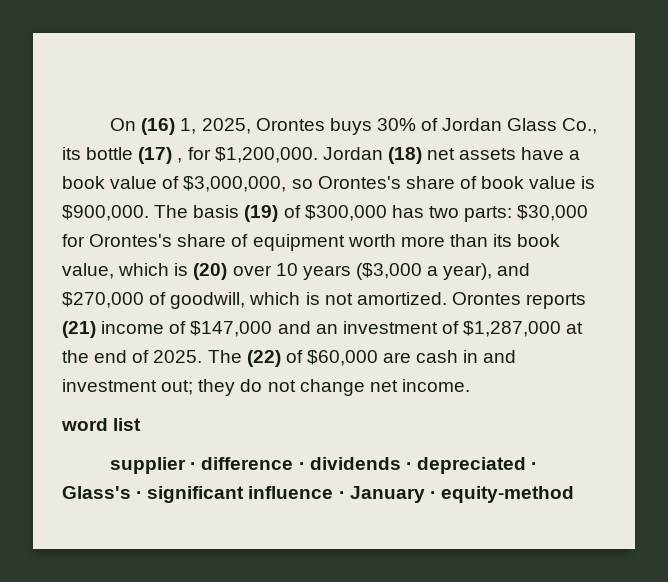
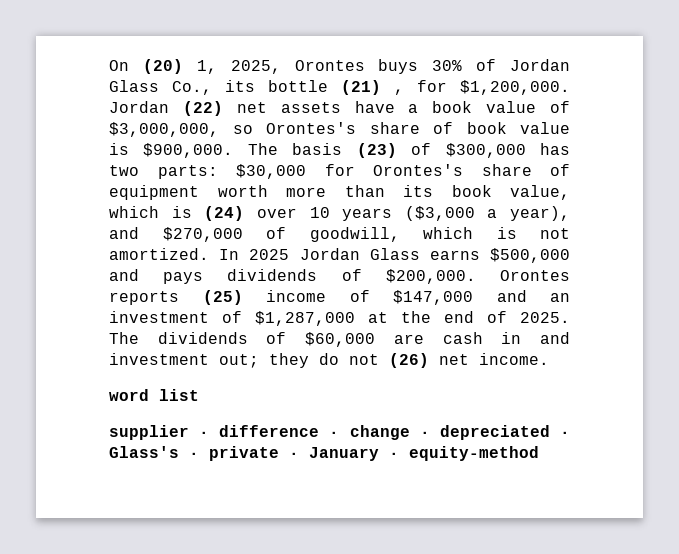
[141,118,176,135] (16) -> [142,59,183,74] (20)
[138,147,173,164] (17) -> [341,80,381,95] (21)
[387,147,422,164] (18) -> [182,101,223,116] (22)
[244,205,279,222] (19) -> [356,143,397,158] (23)
[193,263,228,280] (20) -> [204,206,245,221] (24)
(447, 298) none -> [219,248,570,263] [109,269,476,284] In 2025 Jordan Glass earns $500,000 and pays dividends of $200,000.
[62,321,96,338] (21) -> [202,290,243,305] (25)
[246,350,281,367] (22) -> [157,332,248,344] dividends
[299,379,365,396] change -> [389,353,429,368] (26)
[309,457,401,470] dividends -> [349,425,410,440] change
[147,486,334,503] significant influence -> [209,446,279,461] private

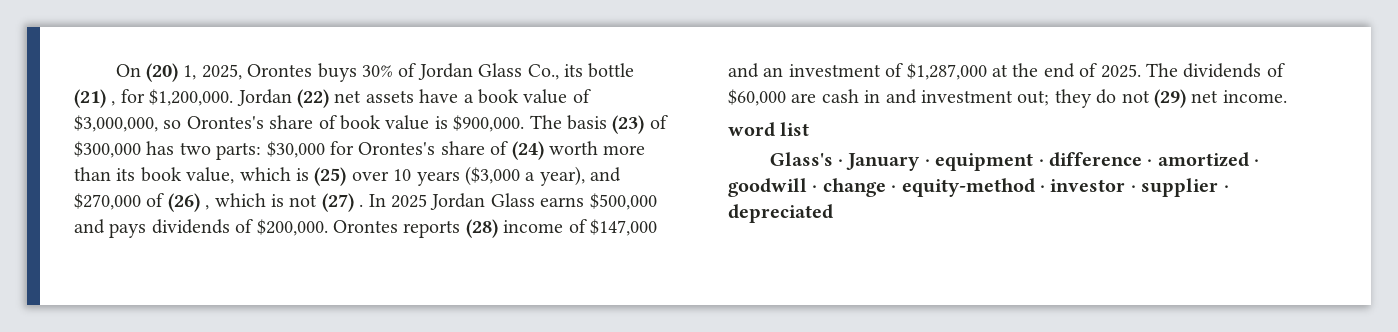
[109,185,199,200] equipment -> [511,141,544,160] (24)
[204,206,245,221] (24) -> [314,167,347,186] (25)
[309,227,400,242] goodwill, -> [167,193,210,212] (26) ,
[109,248,209,260] amortized. -> [321,193,364,212] (27) .
[202,290,243,305] (25) -> [465,219,498,238] (28)
[389,353,429,368] (26) -> [1154,89,1186,108] (29)
[109,425,570,440] [109,446,539,461] supplier · difference · change · depreciated · Glass's · private · January · equity-method -> [769,152,1260,171] [728,178,1229,197] [728,204,833,223] Glass's · January · equipment · difference · amortized · goodwill · change · equity-method · investor · supplier · depreciated

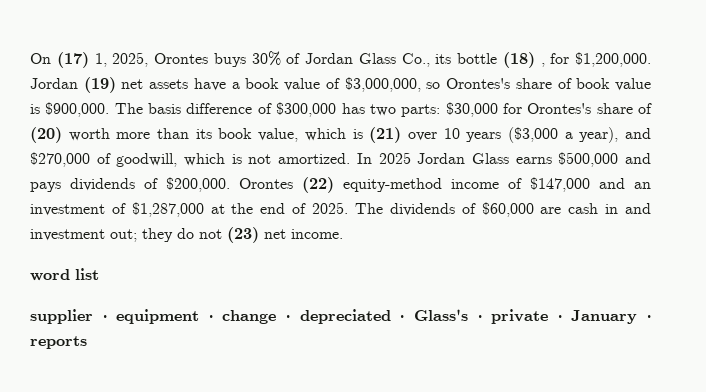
[146,63,179,82] (20) -> [56,52,89,68] (17)
[74,89,106,108] (21) -> [502,52,535,68] (18)
[297,89,329,108] (22) -> [83,77,116,93] (19)
[612,115,645,134] (23) -> [186,103,253,114] difference
[511,141,544,160] (24) -> [30,127,62,143] (20)
[314,167,347,186] (25) -> [369,127,402,143] (21)
[167,193,210,212] (26) , -> [116,153,178,167] goodwill,
[321,193,364,212] (27) . -> [278,153,351,164] amortized.
[403,219,498,238] reports (28) -> [302,177,442,193] (22) equity-method
[1154,89,1186,108] (29) -> [227,227,259,243] (23)
[769,152,1260,171] [728,178,1229,197] [728,204,833,223] Glass's · January · equipment · difference · amortized · goodwill · change · equity-method · investor · supplier · depreciated -> [30,309,652,324] [30,336,87,349] supplier · equipment · change · depreciated · Glass's · private · January · reports

